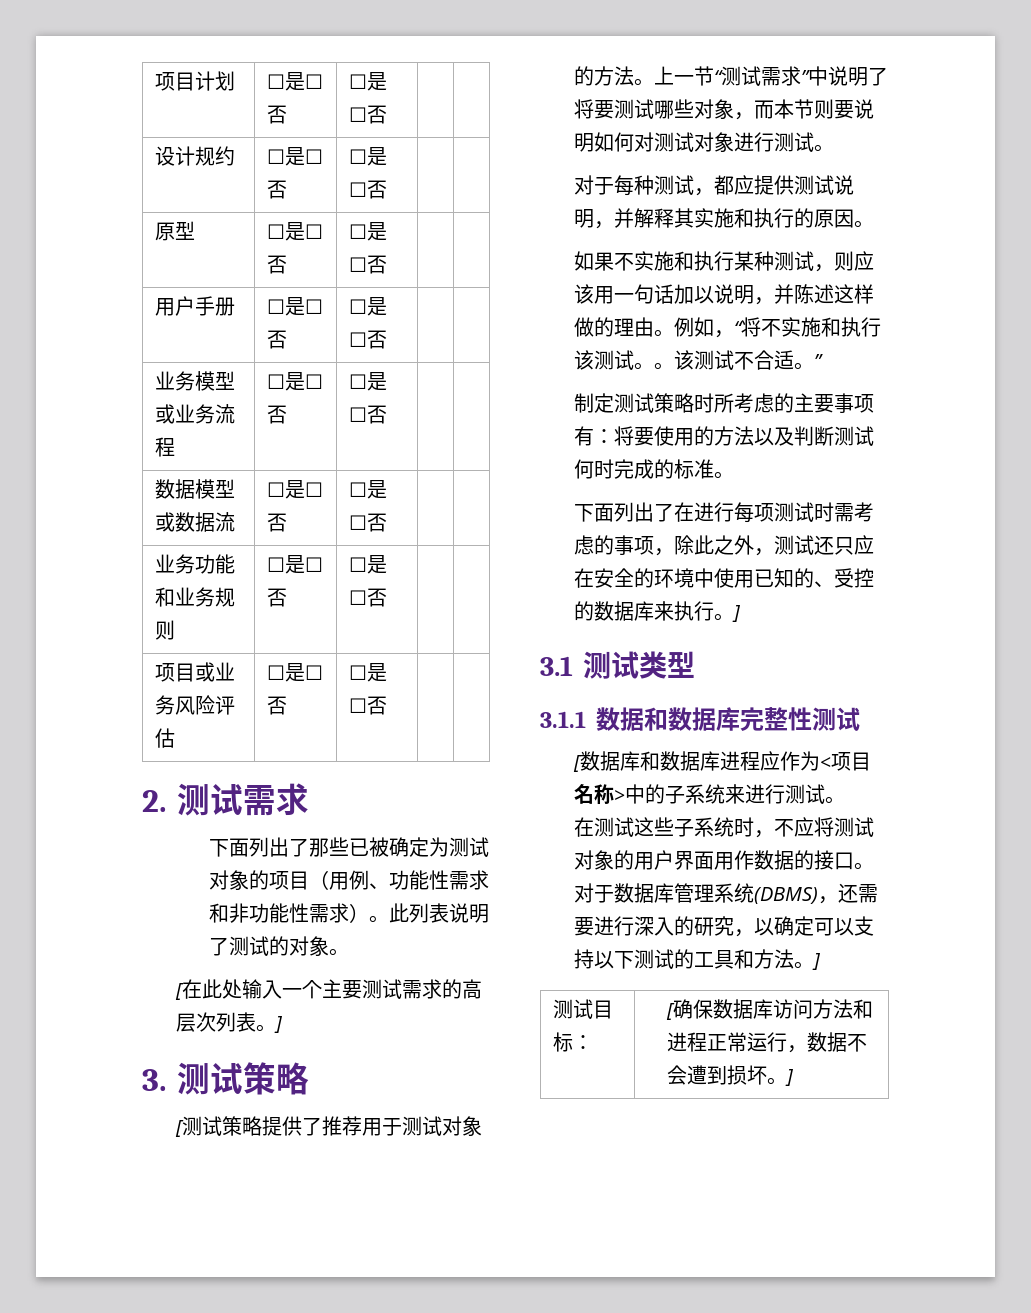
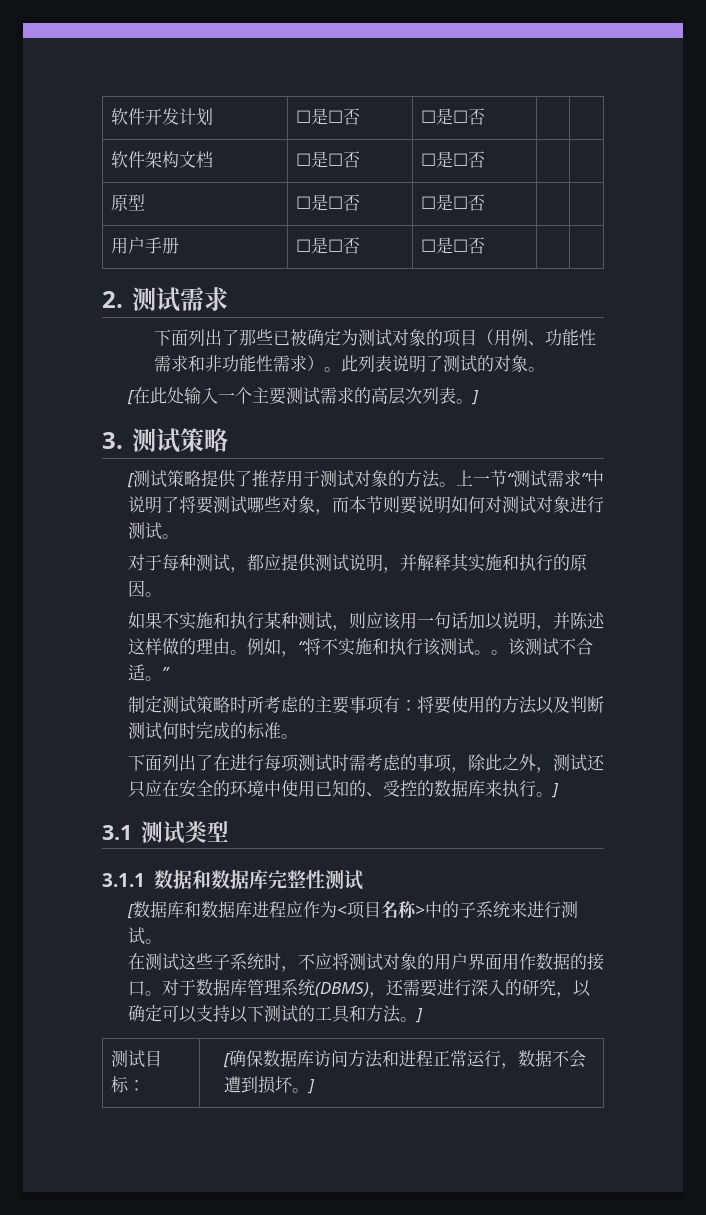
[155,72,196,91] 项目 -> [111,108,180,125] 软件开发
[155,146,236,166] 设计规约 -> [111,151,214,168] 软件架构文档
[155,371,236,391] [155,404,236,424] [155,437,176,457] [267,372,324,391] [267,405,288,424] [349,372,388,391] [349,405,388,424] [155,479,236,499] [155,512,236,532] [267,480,324,499] [267,513,288,532] [349,480,388,499] [349,513,388,532] [155,554,236,574] [155,587,236,607] [155,620,176,640] [267,555,324,574] [267,588,288,607] [349,555,388,574] [349,588,388,607] [155,662,236,682] [155,695,236,715] [155,728,176,748] [267,663,324,682] [267,696,288,715] [349,663,388,682] [349,696,388,715] // 业务模型或业务流程 | ☐是☐否 | ☐是☐否 | | // 数据模型或数据流 | ☐是☐否 | ☐是☐否 | | // 业务功能和业务规则 | ☐是☐否 | ☐是☐否 | | // 项目或业务风险评估 | ☐是☐否 | ☐是☐否 | | -> (486, 245) none

